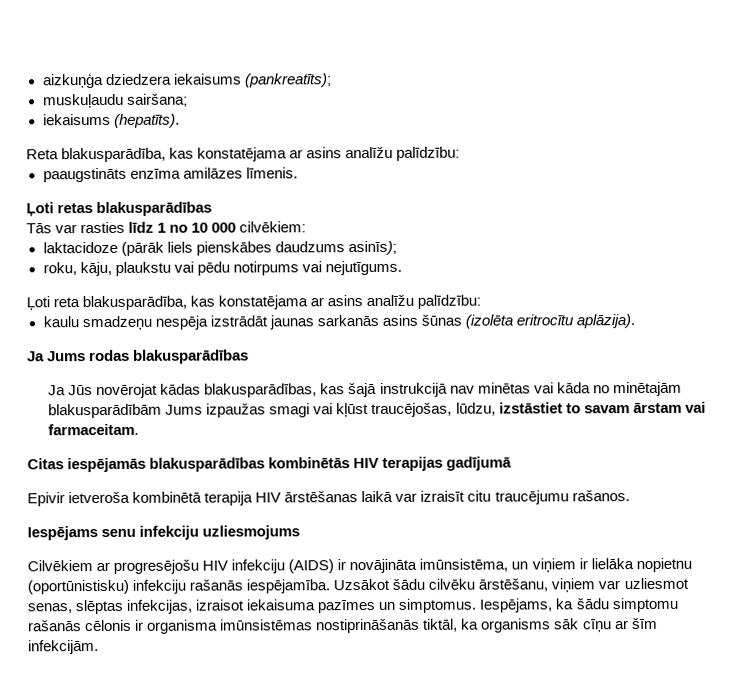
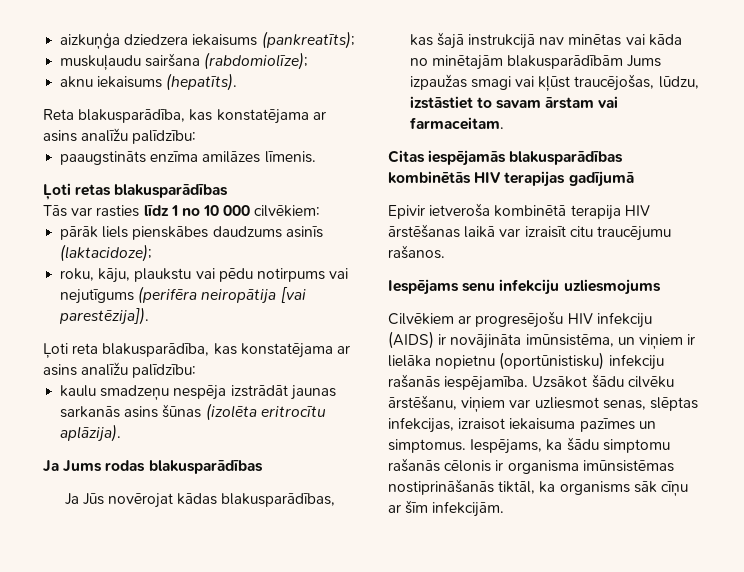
[126,93,188,107] sairšana; // -> [145,52,309,70] [60,76,94,88] sairšana (rabdomiolīze); // aknu
[42,241,164,256] laktacidoze (pārāk -> [60,226,99,240] pārāk
[347,240,397,256] asinīs); -> [285,226,323,238] [60,244,153,262] asinīs (laktacidoze);
[324,260,402,276] nejutīgums. -> [60,286,306,304] [59,307,150,325] nejutīgums (perifēra neiropātija [vai parestēzija]).

